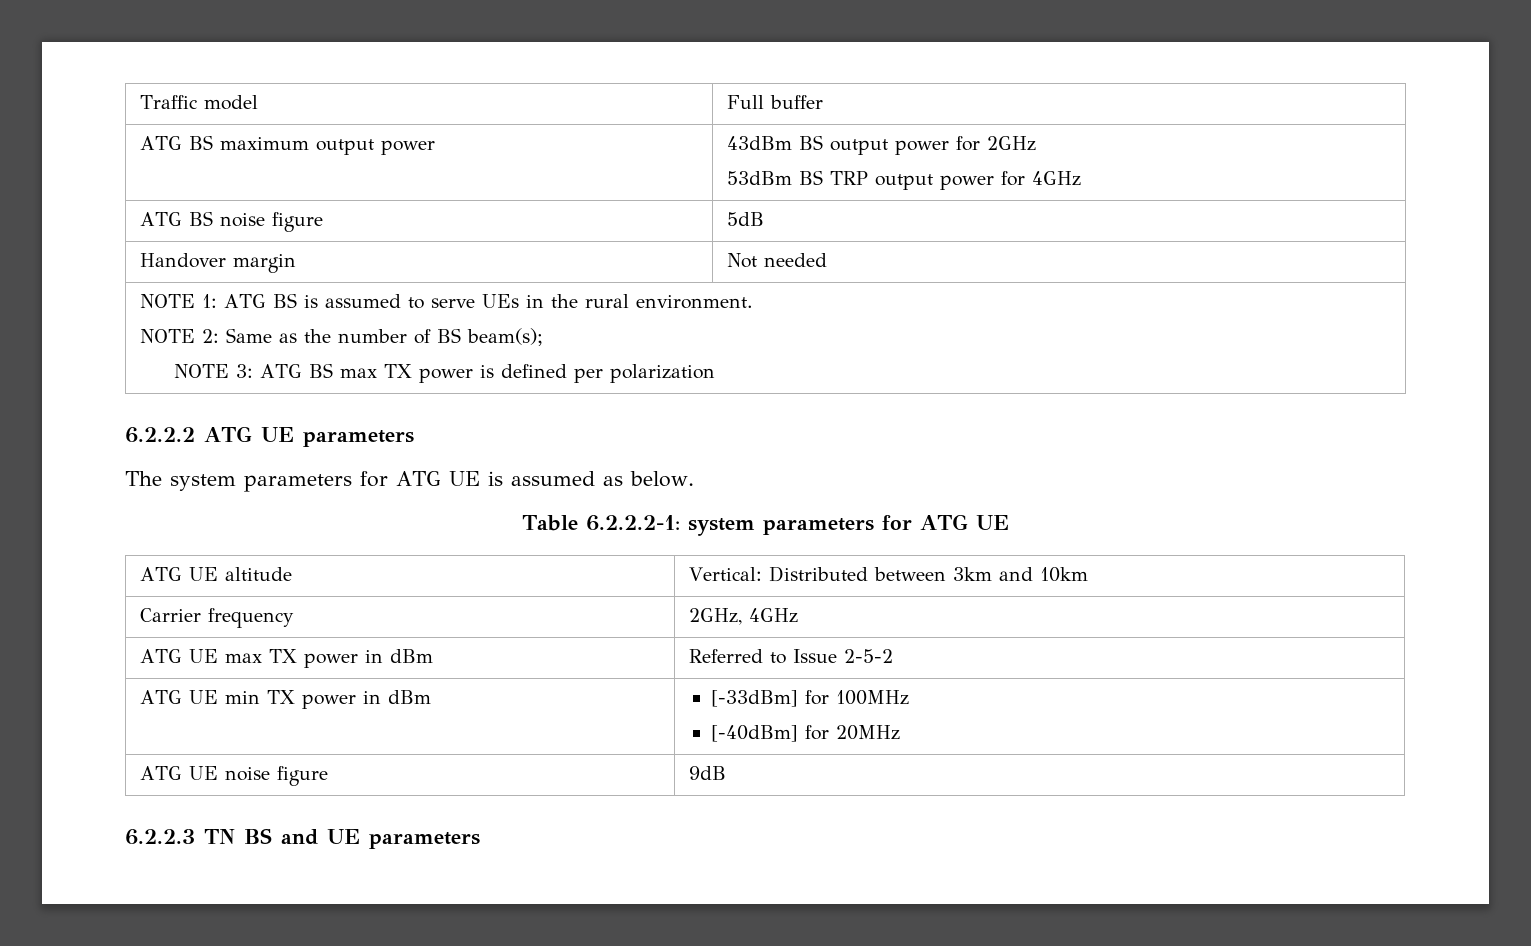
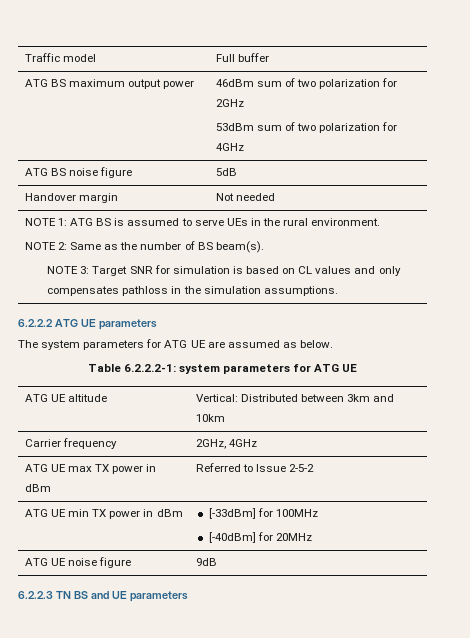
[727,135,950,155] 43dBm BS output power -> [215,78,381,89] 46dBm sum of two polarization
[799,170,995,190] BS TRP output power -> [257,122,381,133] sum of two polarization
[467,328,544,346] beam(s); -> [215,241,264,253] beam(s).
[259,363,715,383] ATG BS max TX power is defined per polarization -> [92,265,401,276] [47,286,338,296] Target SNR for simulation is based on CL values and only compensates pathloss in the simulation assumptions.
[487,471,503,486] is -> [207,341,225,348] are

